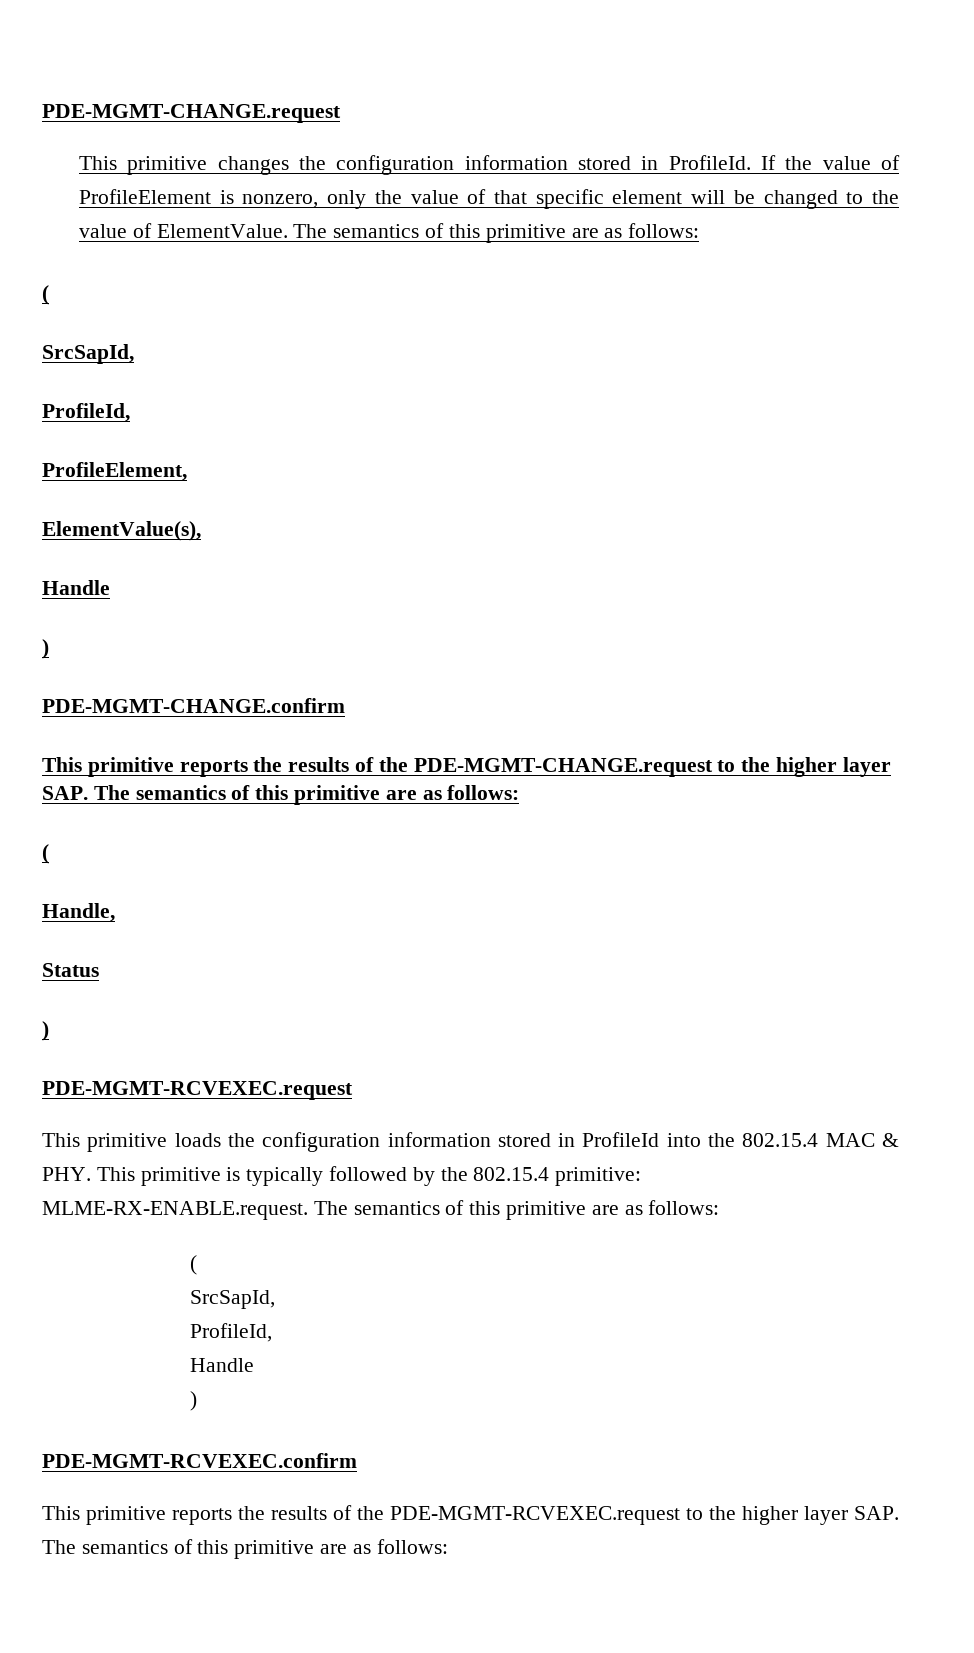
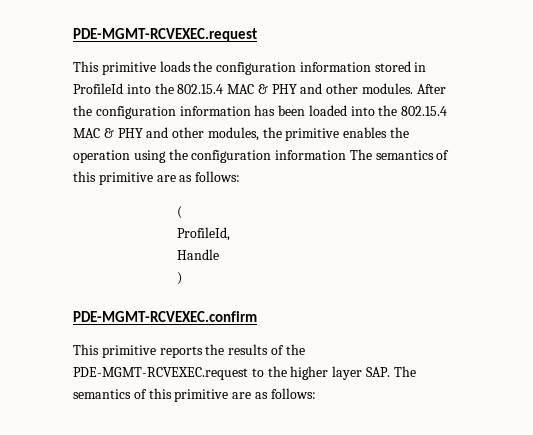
[42,104,341,123] [79,155,900,175] [79,189,900,209] [79,223,700,243] [42,285,49,305] [42,344,134,364] [42,403,130,422] [42,462,187,481] [42,521,201,541] [42,580,110,595] [42,639,49,659] [42,698,345,713] [42,757,891,777] [42,785,520,805] [42,844,49,864] [42,903,115,922] [42,963,99,977] [42,1021,49,1041] PDE-MGMT-CHANGE.request // This primitive changes the configuration information stored in ProfileId. If the value of ProfileElement is nonzero, only the value of that specific element will be changed to the value of ElementValue. The semantics of this primitive are as follows: // ( // SrcSapId, // ProfileId, // ProfileElement, // ElementValue(s), // Handle // ) // PDE-MGMT-CHANGE.confirm // This primitive reports the results of the PDE-MGMT-CHANGE.request to the higher layer SAP. The semantics of this primitive are as follows: // ( // Handle, // Status // ) // -> (73, 35) none
[42,1166,642,1186] [42,1200,720,1220] [190,1255,198,1275] [190,1290,276,1309] PHY. This primitive is typically followed by the 802.15.4 primitive: MLME-RX-ENABLE.request. The semantics of this primitive are as follows: // ( // SrcSapId, -> [271,83,446,94] [73,105,448,119] [73,127,410,141] [73,149,450,163] [73,171,241,185] [177,206,183,219] PHY and other modules. After the configuration information has been loaded into the 802.15.4 MAC & PHY and other modules, the primitive enables the operation using the configuration information The semantics of this primitive are as follows: // (

